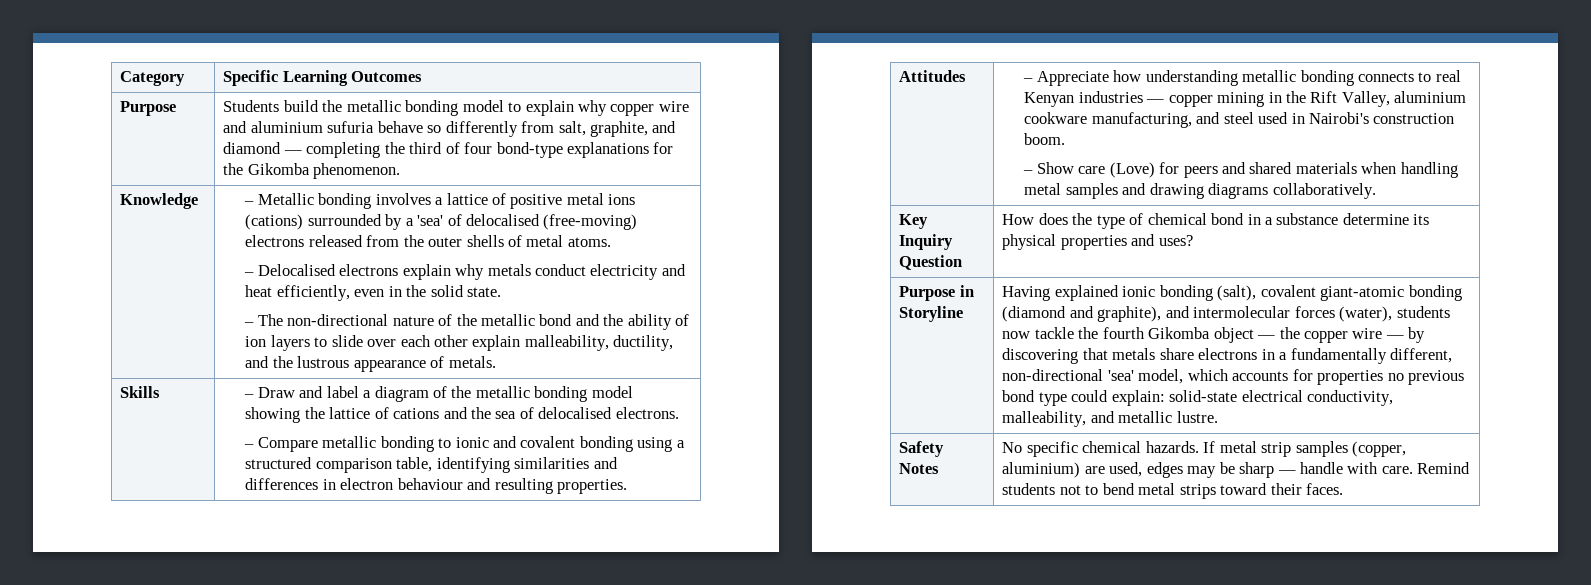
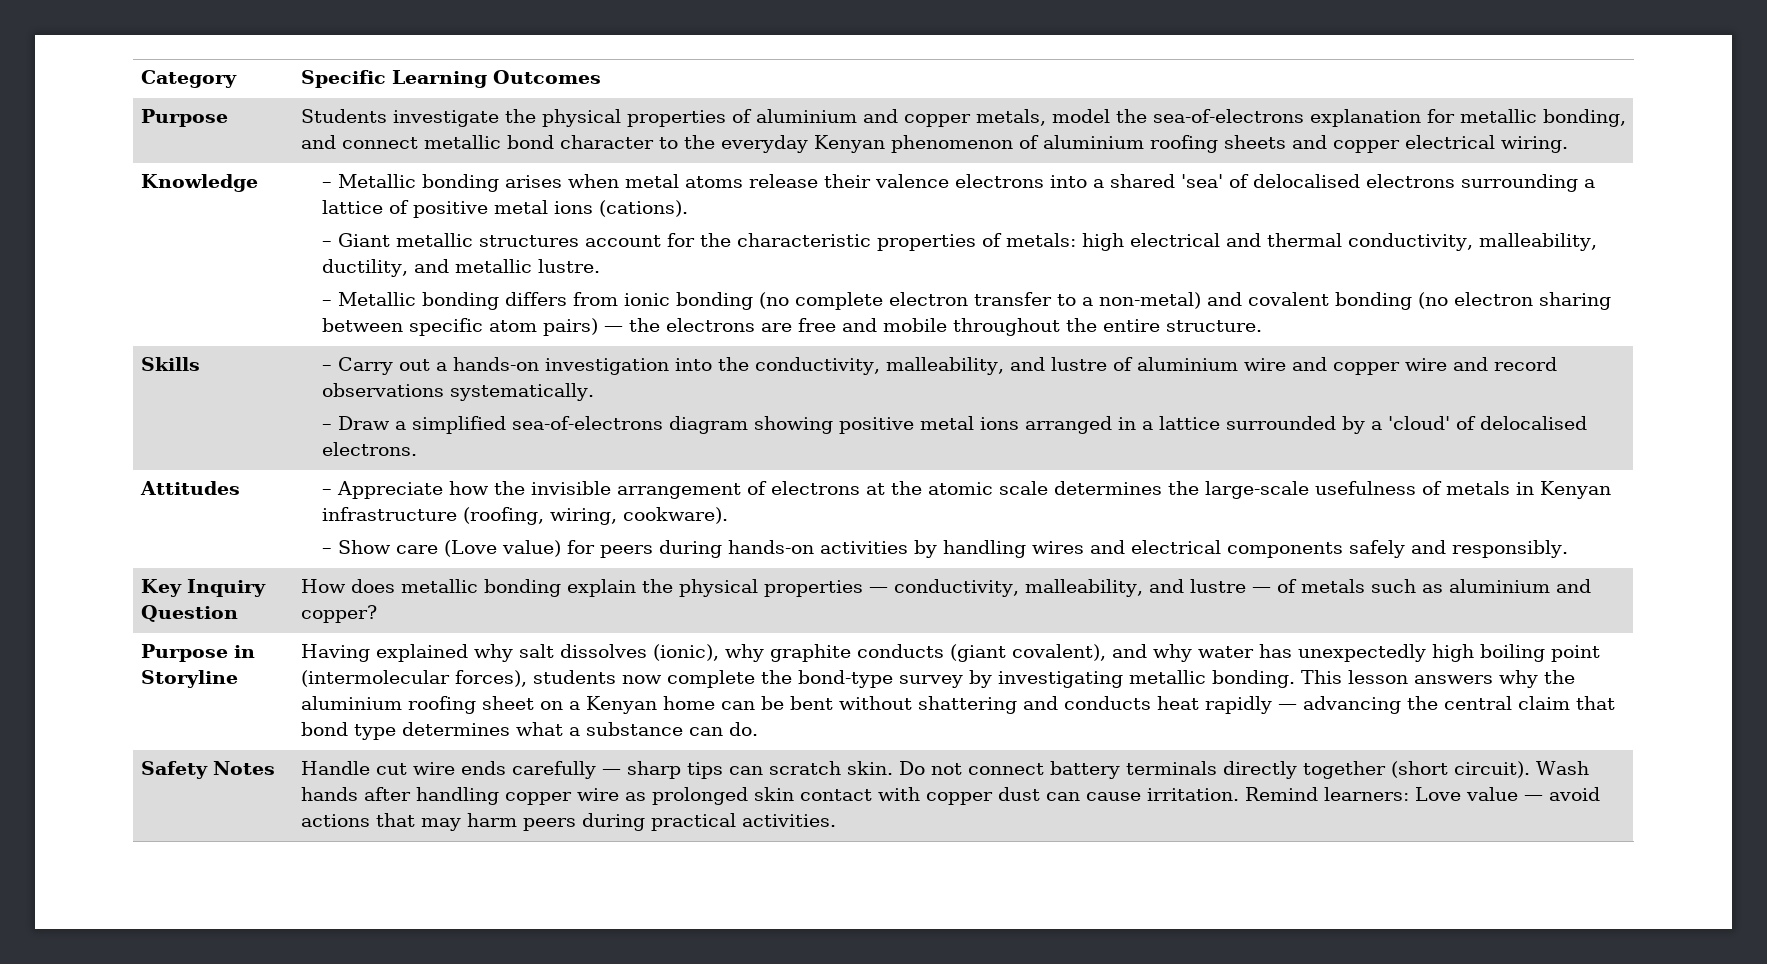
[283,100,689,116] [223,121,677,137] [223,142,674,158] [223,163,401,179] [120,193,199,209] [244,193,431,209] build the metallic bonding model to explain why copper wire and aluminium sufuria behave so differently from salt, graphite, and diamond — completing the third of four bond-type explanations for the Gikomba phenomenon. // Knowledge | – Metallic bonding involves -> [392,109,1626,127] [300,135,1568,153] [140,174,258,192] [322,174,1579,192] investigate the physical properties of aluminium and copper metals, model the sea-of-electrons explanation for metallic bonding, and connect metallic bond character to the everyday Kenyan phenomenon of aluminium roofing sheets and copper electrical wiring. // Knowledge | – Metallic bonding arises when metal atoms release their valence electrons into a shared 'sea' of delocalised electrons surrounding
[245,214,638,230] [245,235,611,247] [244,264,686,280] [245,285,502,301] [244,314,690,330] [245,335,674,351] [245,356,496,372] [120,386,161,398] [244,386,633,402] [245,407,679,423] [244,436,685,452] [245,457,618,473] [245,478,628,494] [899,70,967,82] [1023,70,1461,86] [1024,91,1467,107] [1024,112,1455,128] [1024,133,1066,145] [1023,162,1458,178] [1024,183,1376,199] (cations) surrounded by a 'sea' of delocalised (free-moving) electrons released from the outer shells of metal atoms. // – Delocalised electrons explain why metals conduct electricity and heat efficiently, even in the solid state. // – The non-directional nature of the metallic bond and the ability of ion layers to slide over each other explain malleability, ductility, and the lustrous appearance of metals. // Skills | – Draw and label a diagram of the metallic bonding model showing the lattice of cations and the sea of delocalised electrons. // – Compare metallic bonding to ionic and covalent bonding using a structured comparison table, identifying similarities and differences in electron behaviour and resulting properties. // Attitudes | – Appreciate how understanding metallic bonding connects to real Kenyan industries — copper mining in the Rift Valley, aluminium cookware manufacturing, and steel used in Nairobi's construction boom. // – Show care (Love) for peers and shared materials when handling metal samples and drawing diagrams collaboratively. -> [599,200,689,217] [322,233,1598,251] [322,259,601,277] [322,292,1612,310] [322,318,1263,336] [140,357,200,371] [322,357,1558,375] [322,383,595,401] [322,416,1588,434] [322,442,418,456] [139,481,240,495] [322,481,1612,499] [322,507,729,525] [322,540,1569,558] (cations). // – Giant metallic structures account for the characteristic properties of metals: high electrical and thermal conductivity, malleability, ductility, and metallic lustre. // – Metallic bonding differs from ionic bonding (no complete electron transfer to a non-metal) and covalent bonding (no electron sharing between specific atom pairs) — the electrons are free and mobile throughout the entire structure. // Skills | – Carry out a hands-on investigation into the conductivity, malleability, and lustre of aluminium wire and copper wire and record observations systematically. // – Draw a simplified sea-of-electrons diagram showing positive metal ions arranged in a lattice surrounded by a 'cloud' of delocalised electrons. // Attitudes | – Appreciate how the invisible arrangement of electrons at the atomic scale determines the large-scale usefulness of metals in Kenyan infrastructure (roofing, wiring, cookware). // – Show care (Love value) for peers during hands-on activities by handling wires and electrical components safely and responsibly.
[1072,213,1430,229] [1002,234,1193,250] the type of chemical bond in a substance determine its physical properties and uses? -> [400,579,1591,597] [300,605,377,623] metallic bonding explain the physical properties — conductivity, malleability, and lustre — of metals such as aluminium and copper?
[1122,285,1462,301] [1002,306,1450,322] [1002,327,1426,343] [1002,348,1452,364] [1002,369,1464,385] [1002,390,1394,406] [1002,411,1218,427] [899,441,945,457] [899,463,940,474] [1002,441,1406,457] [1002,462,1471,478] [1002,483,1343,499] ionic bonding (salt), covalent giant-atomic bonding (diamond and graphite), and intermolecular forces (water), students now tackle the fourth Gikomba object — the copper wire — by discovering that metals share electrons in a fundamentally different, non-directional 'sea' model, which accounts for properties no previous bond type could explain: solid-state electrical conductivity, malleability, and metallic lustre. // Safety Notes | No specific chemical hazards. If metal strip samples (copper, aluminium) are used, edges may be sharp — handle with care. Remind students not to bend metal strips toward their faces. -> [473,644,1600,662] [300,670,1575,688] [300,696,1615,714] [300,722,758,740] [140,761,275,779] [300,761,1589,779] [300,787,1600,805] [300,813,836,831] why salt dissolves (ionic), why graphite conducts (giant covalent), and why water has unexpectedly high boiling point (intermolecular forces), students now complete the bond-type survey by investigating metallic bonding. This lesson answers why the aluminium roofing sheet on a Kenyan home can be bent without shattering and conducts heat rapidly — advancing the central claim that bond type determines what a substance can do. // Safety Notes | Handle cut wire ends carefully — sharp tips can scratch skin. Do not connect battery terminals directly together (short circuit). Wash hands after handling copper wire as prolonged skin contact with copper dust can cause irritation. Remind learners: Love value — avoid actions that may harm peers during practical activities.

